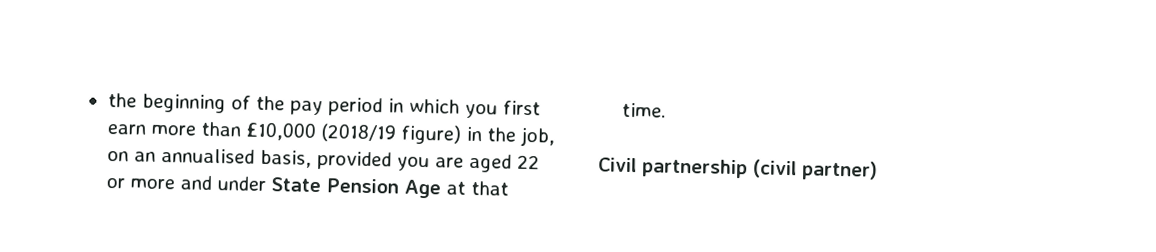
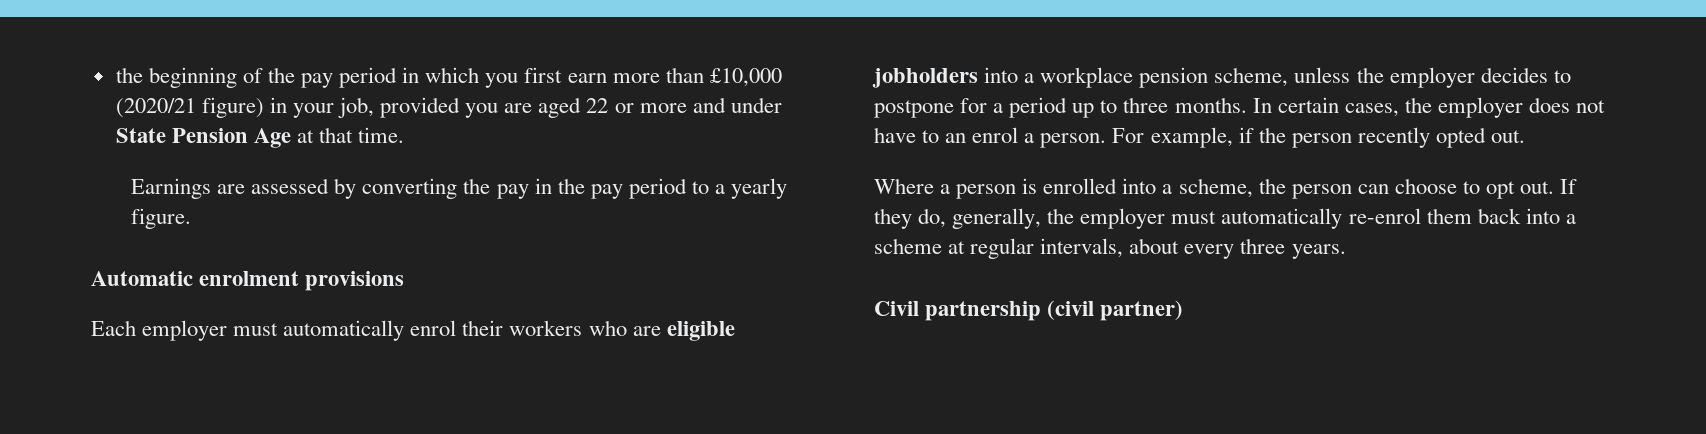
[320,123,396,143] (2018/19 -> [115,98,196,118] (2020/21
[486,126,555,147] [106,147,312,168] the job, on an annualised basis, -> [292,97,375,118] your job,
(666, 110) none -> [131,178,788,199] [131,208,192,229] [91,271,405,291] [91,320,735,341] [872,67,1571,88] [874,97,1606,118] [874,127,1525,148] [874,178,1578,199] [874,208,1576,229] [874,238,1346,259] // Earnings are assessed by converting the pay in the pay period to a yearly figure. // Automatic enrolment provisions // Each employer must automatically enrol their workers who are eligible jobholders into a workplace pension scheme, unless the employer decides to postpone for a period up to three months. In certain cases, the employer does not have to an enrol a person. For example, if the person recently opted out. // Where a person is enrolled into a scheme, the person can choose to opt out. If they do, generally, the employer must automatically re-enrol them back into a scheme at regular intervals, about every three years.

